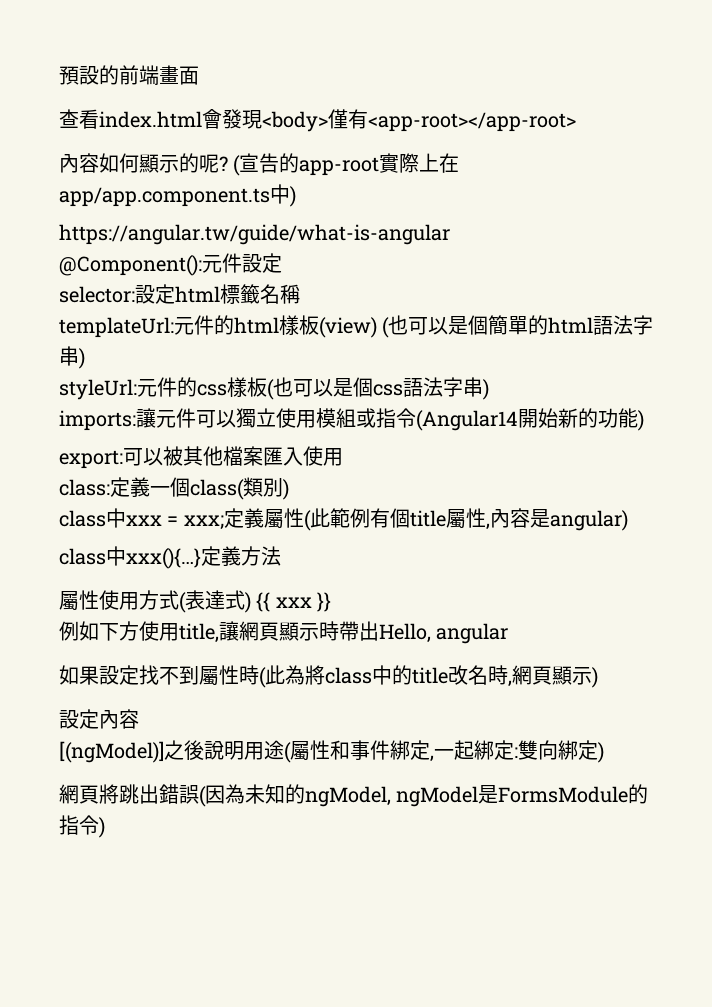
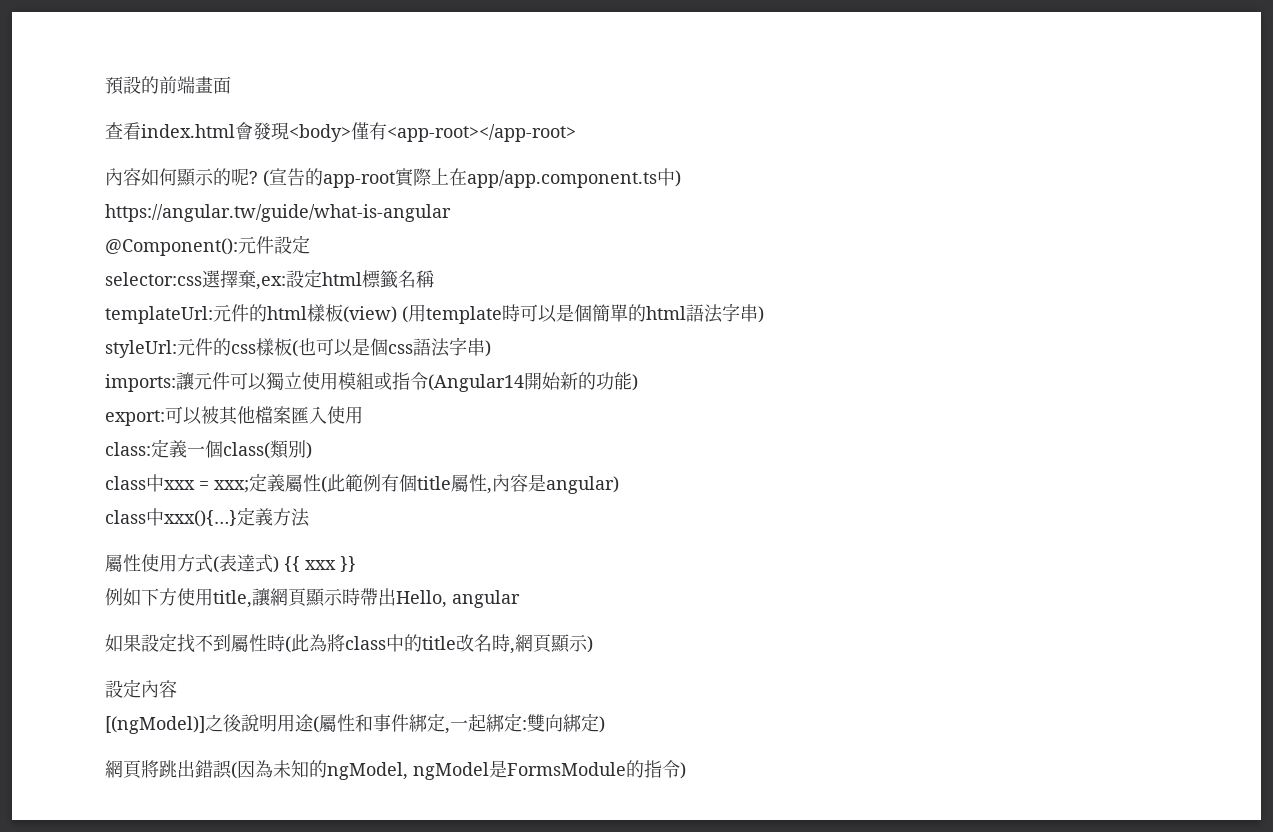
[59,286,135,303] selector: -> [105,270,286,290] selector:css選擇棄,ex:
[388,315,409,335] 也 -> [408,304,520,324] 用template時

